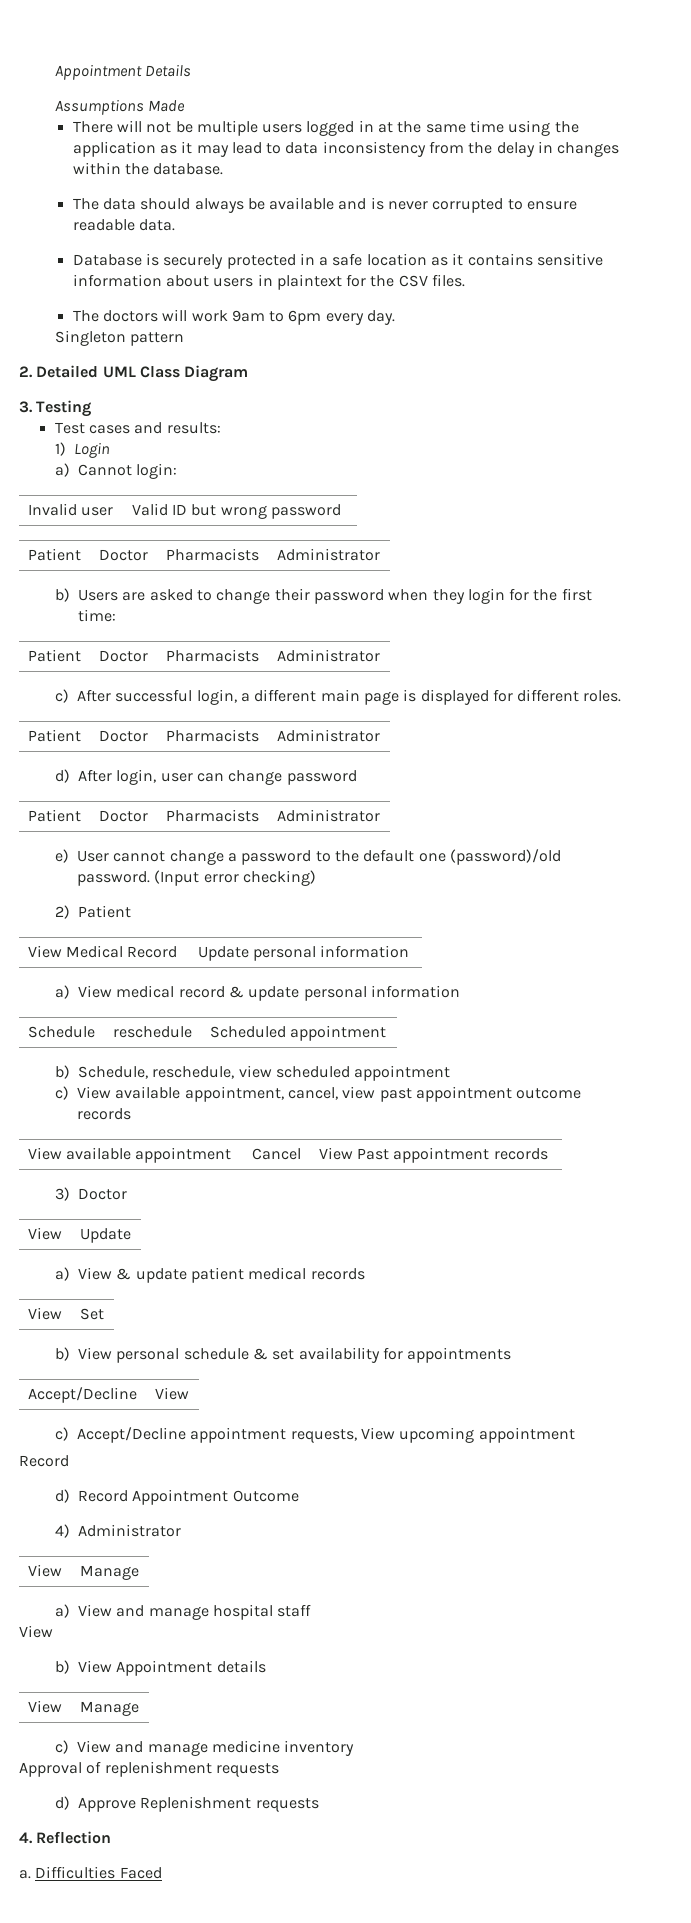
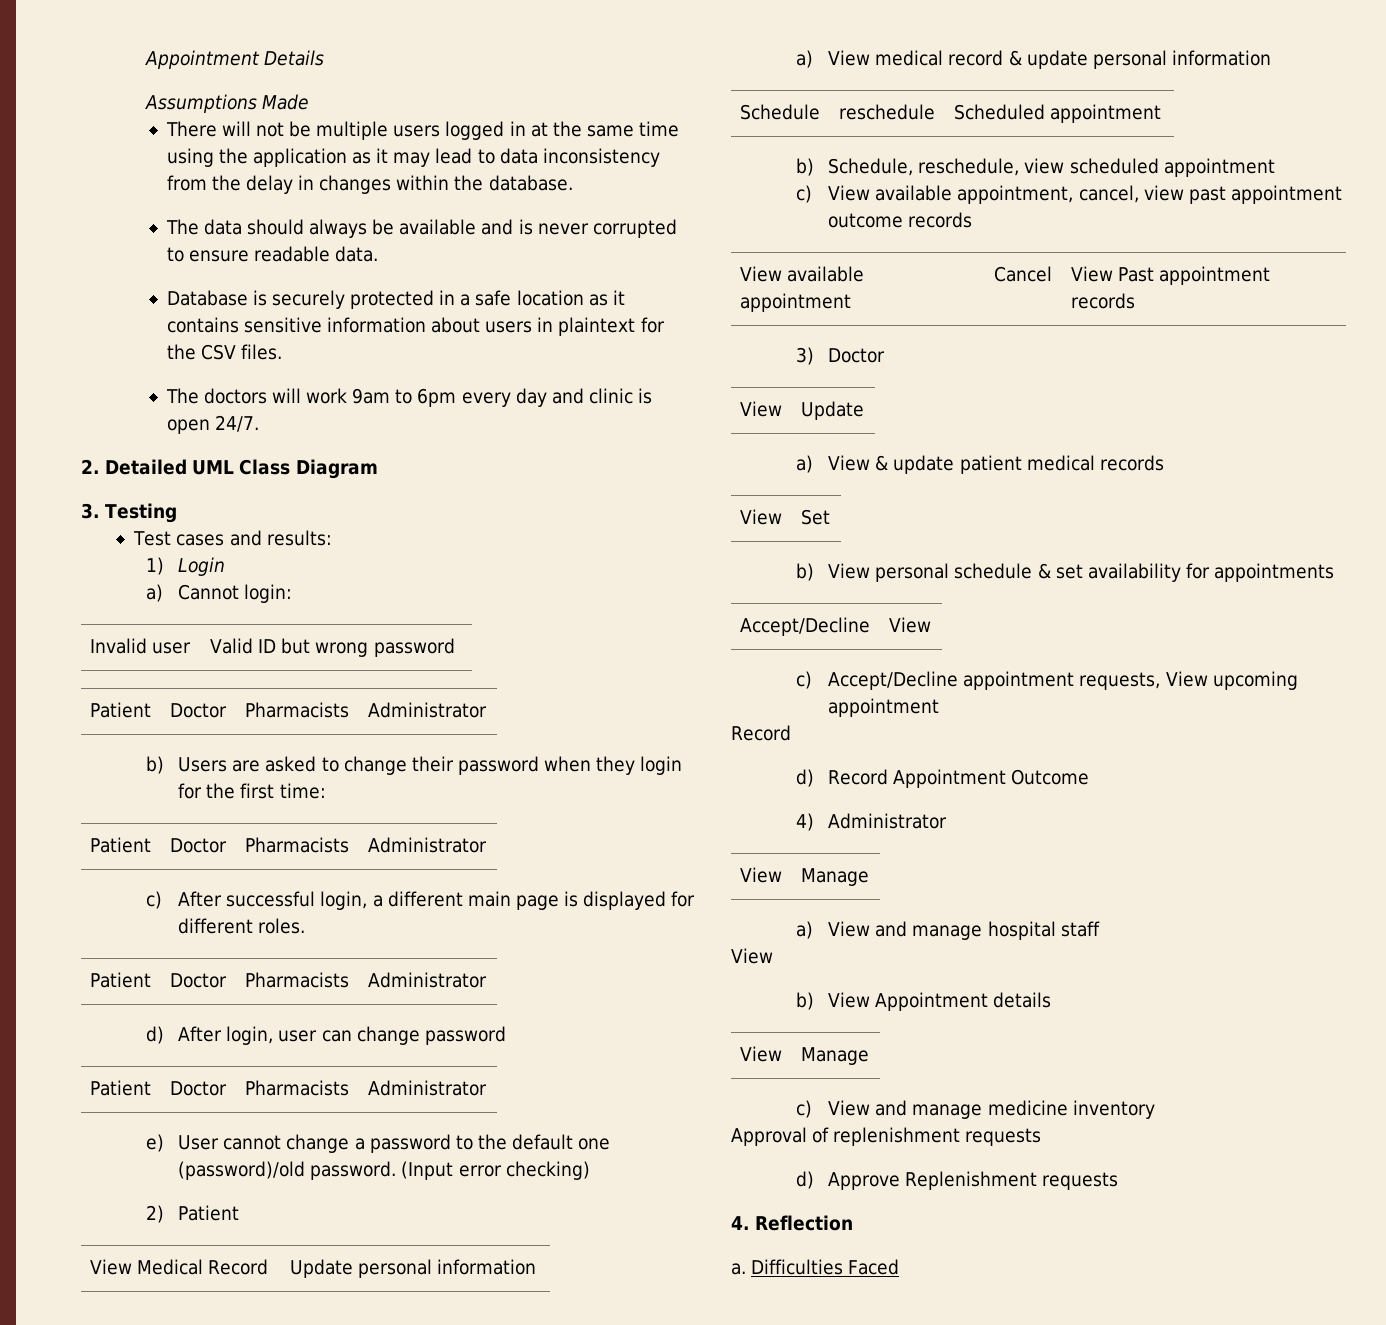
[367,310,396,325] [54,330,185,346] day. // Singleton pattern -> [515,388,653,407] [166,415,259,434] day and clinic is open 24/7.

